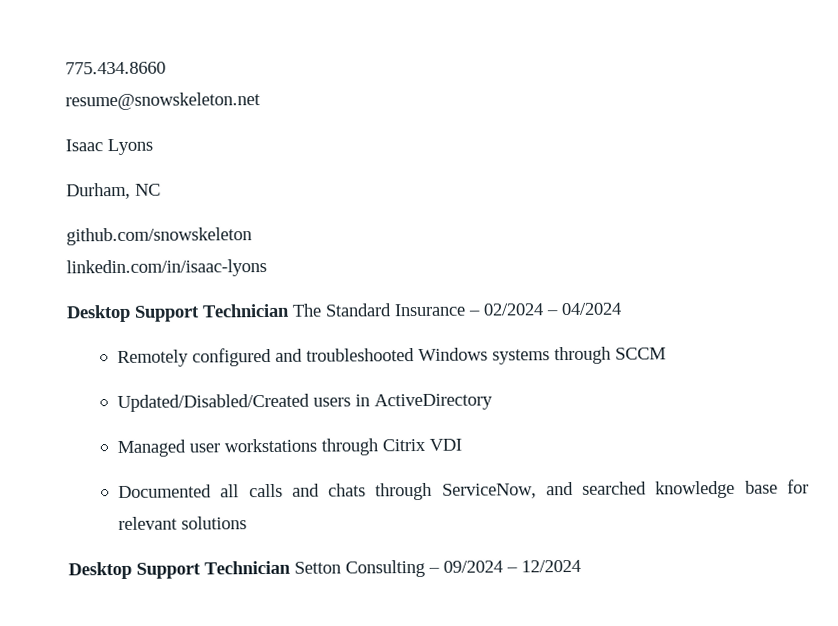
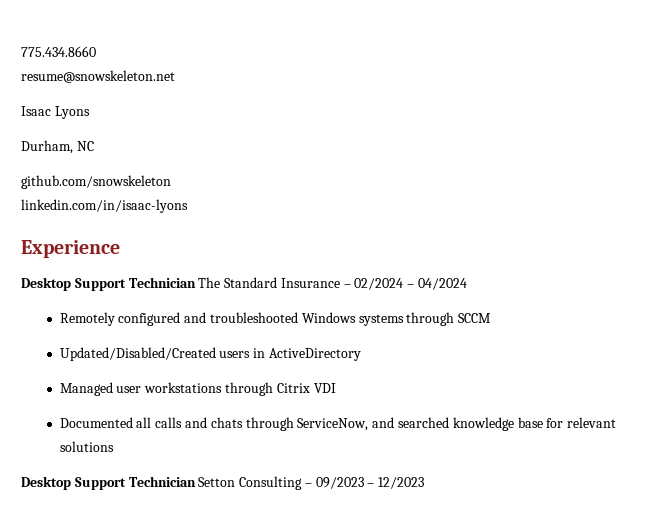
(267, 268) none -> [21,240,120,258] // Experience
[443,559,581,573] 09/2024 – 12/2024 -> [315,477,425,489] 09/2023 – 12/2023

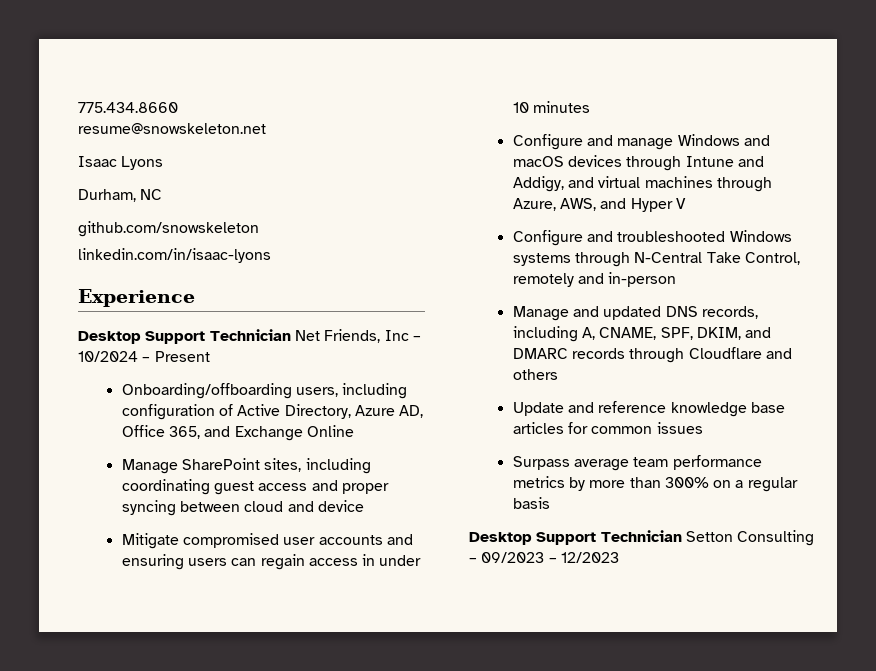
[198,277,468,290] [59,312,181,326] The Standard Insurance – 02/2024 – 04/2024 // Remotely configured -> [294,329,421,343] [78,351,210,362] [121,383,408,399] [121,404,424,420] [121,425,354,441] [121,458,371,474] [121,479,389,495] [121,500,364,516] [121,533,413,549] [121,554,422,570] [512,101,590,113] [512,134,770,150] [512,155,764,171] [512,176,772,192] [512,198,686,212] [512,230,583,246] Net Friends, Inc – 10/2024 – Present // Onboarding/offboarding users, including configuration of Active Directory, Azure AD, Office 365, and Exchange Online // Manage SharePoint sites, including coordinating guest access and proper syncing between cloud and device // Mitigate compromised user accounts and ensuring users can regain access in under 10 minutes // Configure and manage Windows and macOS devices through Intune and Addigy, and virtual machines through Azure, AWS, and Hyper V // Configure
[458,313,492,323] [59,347,362,361] [59,382,336,396] [59,417,617,431] [59,441,114,452] SCCM // Updated/Disabled/Created users in ActiveDirectory // Managed user workstations through Citrix VDI // Documented all calls and chats through ServiceNow, and searched knowledge base for relevant solutions -> [634,252,800,265] [512,272,677,287] [512,306,758,321] [512,326,772,342] [512,347,792,363] [512,369,558,380] [512,401,785,417] [512,422,703,434] [512,455,762,471] [512,476,798,492] [512,497,550,509] N-Central Take Control, remotely and in-person // Manage and updated DNS records, including A, CNAME, SPF, DKIM, and DMARC records through Cloudflare and others // Update and reference knowledge base articles for common issues // Surpass average team performance metrics by more than 300% on a regular basis

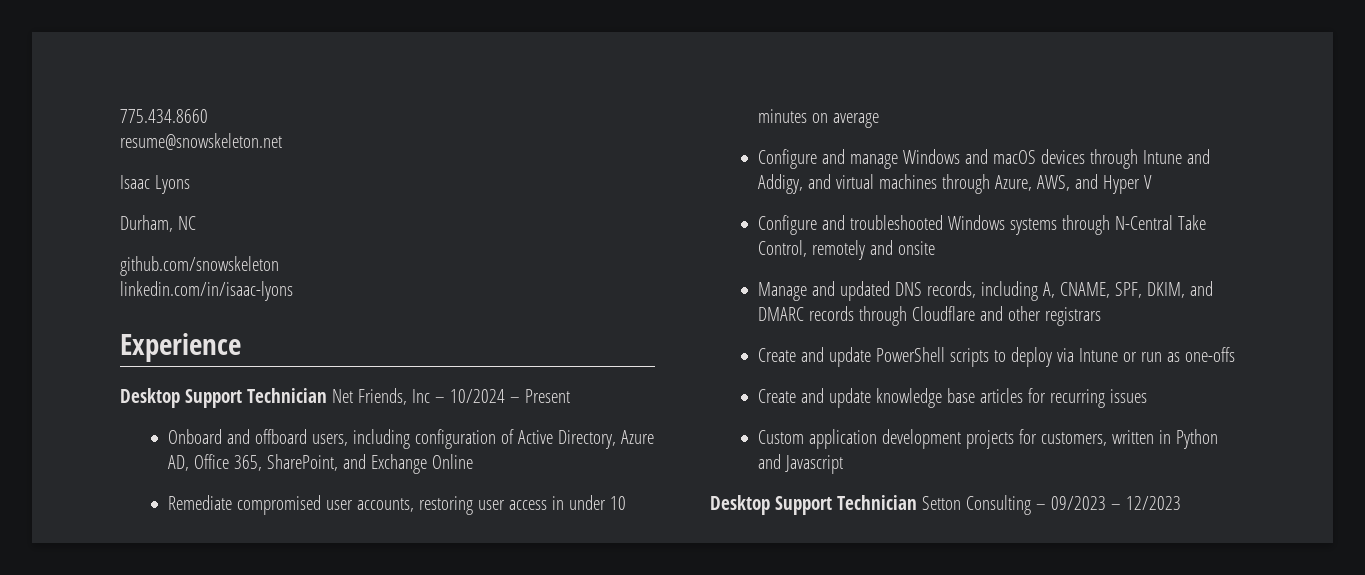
[121,383,292,399] Onboarding/offboarding -> [167,429,307,444] Onboard and offboard
(200, 432) none -> [266,454,338,471] SharePoint,
[121,458,371,474] [121,479,389,495] [121,500,364,516] [121,533,413,549] [121,554,305,570] Manage SharePoint sites, including coordinating guest access and proper syncing between cloud and device // Mitigate compromised user accounts and ensuring users can regain -> [167,495,505,515] Remediate compromised user accounts, restoring user
(590, 107) none -> [811,113,879,128] on average
[608,272,677,287] in-person -> [897,241,935,255] onsite
[512,369,558,380] [512,401,667,416] others // Update and reference -> [1007,306,1101,326] [757,347,1235,367] [757,388,871,408] other registrars // Create and update PowerShell scripts to deploy via Intune or run as one-offs // Create and update
[591,426,653,434] common -> [1049,389,1105,408] recurring
[512,455,762,471] [512,476,798,492] [512,497,550,509] Surpass average team performance metrics by more than 300% on a regular basis -> [757,429,1218,449] [757,454,843,474] Custom application development projects for customers, written in Python and Javascript

